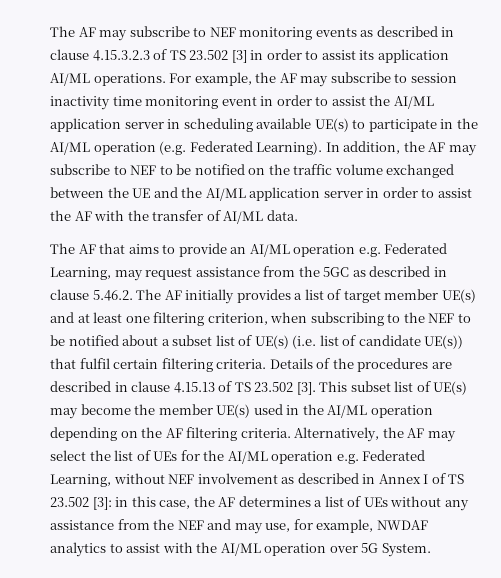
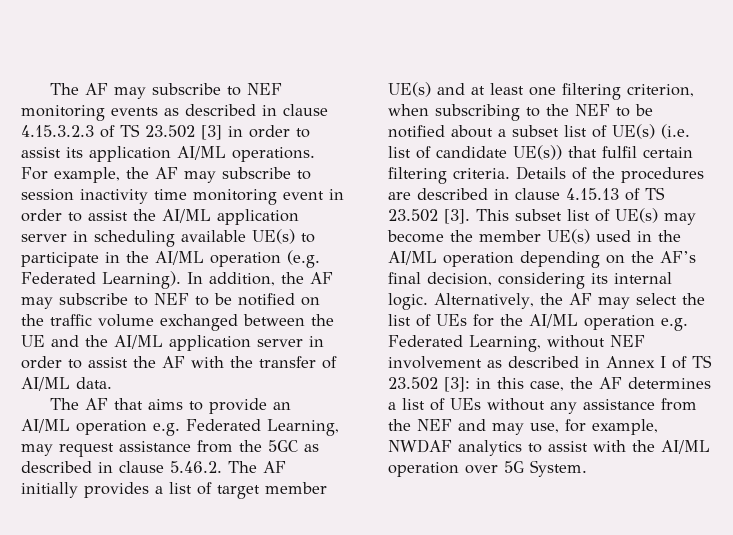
[165,427,291,441] AF filtering criteria. -> [660,251,696,263] [388,272,672,289] [388,293,428,310] AF’s final decision, considering its internal logic.

